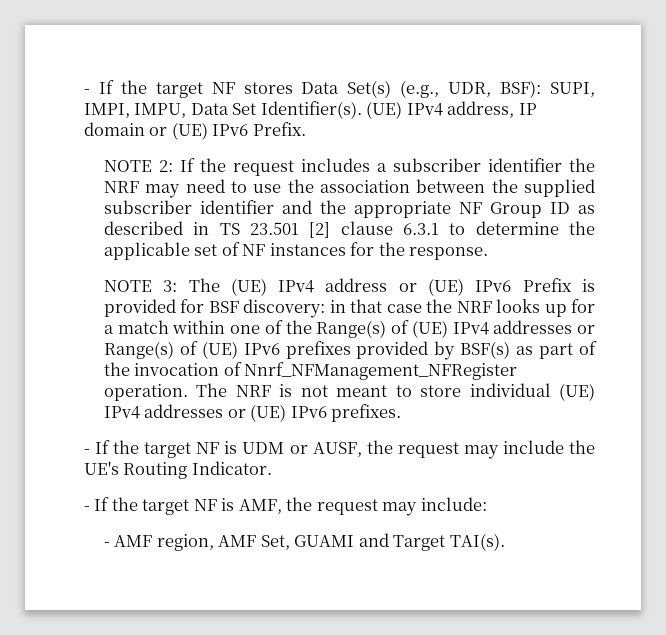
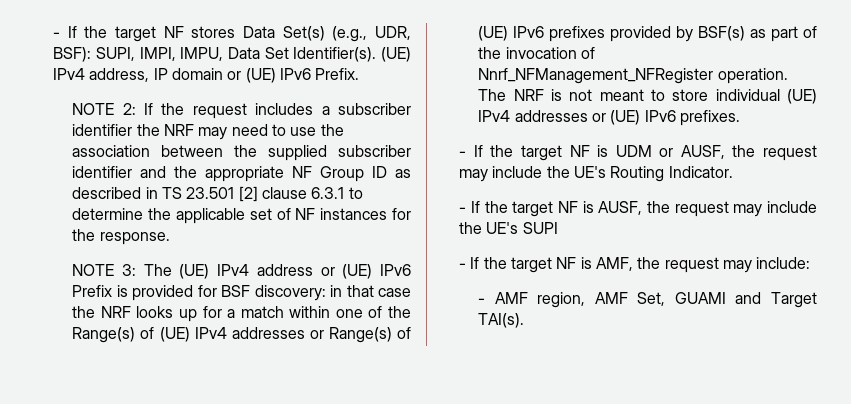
(272, 468) none -> [459,201,817,217] [459,222,558,234] // - If the target NF is AUSF, the request may include the UE's SUPI

